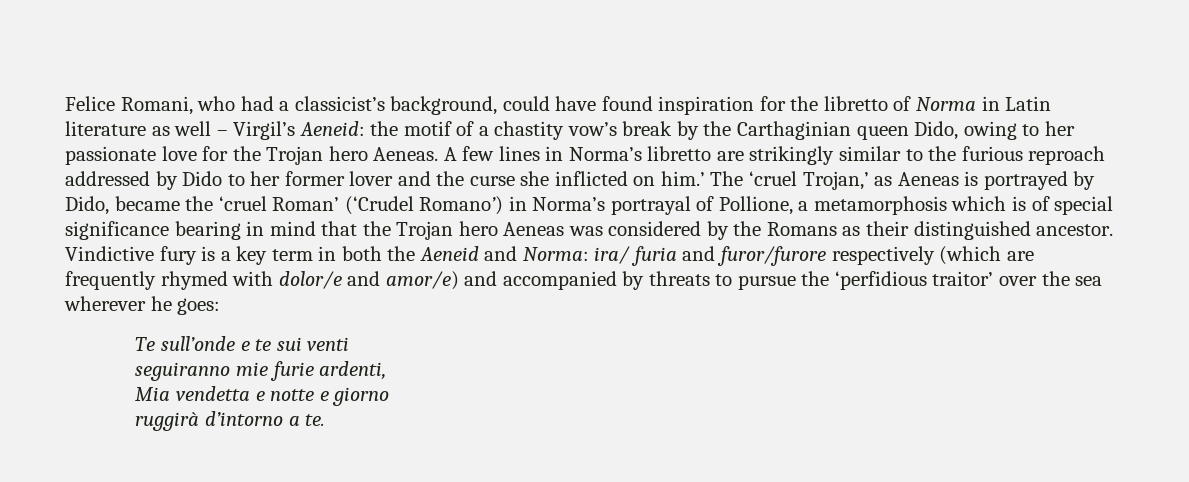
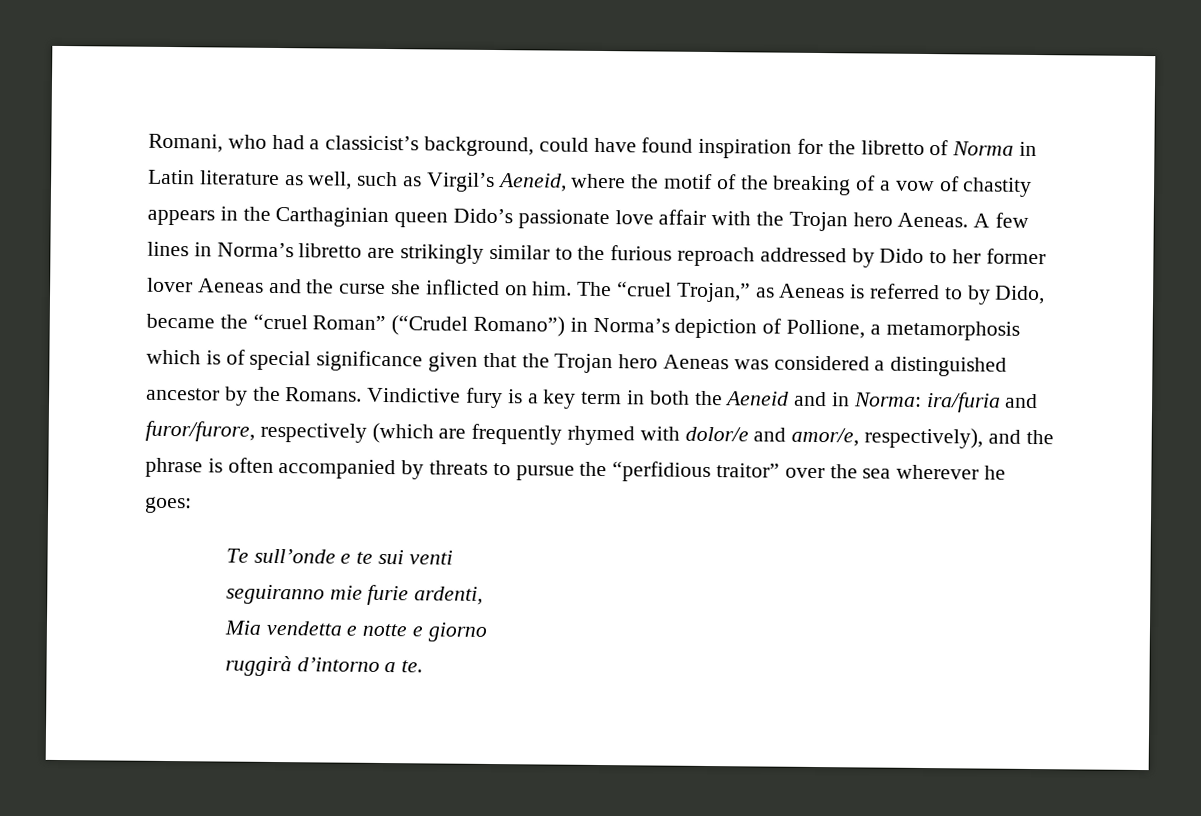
[65,96,115,111] Felice -> (148, 143) none
[174,121,1075,140] [65,146,229,165] well – Virgil’s Aeneid: the motif of a chastity vow’s break by the Carthaginian queen Dido, owing to her passionate love for -> [308,171,1033,197] [147,206,752,230] well, such as Virgil’s Aeneid, where the motif of the breaking of a vow of chastity appears in the Carthaginian queen Dido’s passionate love affair with
(394, 178) none -> [197,278,264,293] Aeneas
[660,171,869,190] him.’ The ‘cruel Trojan,’ -> [532,281,751,303] him. The “cruel Trojan,”
[983,171,1068,190] portrayed -> [870,283,963,300] referred to
[218,196,691,215] ‘cruel Roman’ (‘Crudel Romano’) in Norma’s portrayal -> [252,313,758,339] “cruel Roman” (“Crudel Romano”) in Norma’s depiction
[174,221,316,240] bearing in mind -> [428,352,479,372] given
[706,221,1114,240] by the Romans as their distinguished ancestor. -> [874,356,1008,377] [146,386,363,406] a distinguished ancestor by the Romans.
[522,246,827,266] Norma: ira/ furia and furor/furore -> [832,392,1039,413] [145,420,255,442] in Norma: ira/furia and furor/furore,
[385,271,498,290] amor/e) and -> [791,427,1054,449] [145,457,274,478] amor/e, respectively), and the phrase is often
[834,271,994,290] ‘perfidious traitor’ -> [612,461,781,483] “perfidious traitor”

